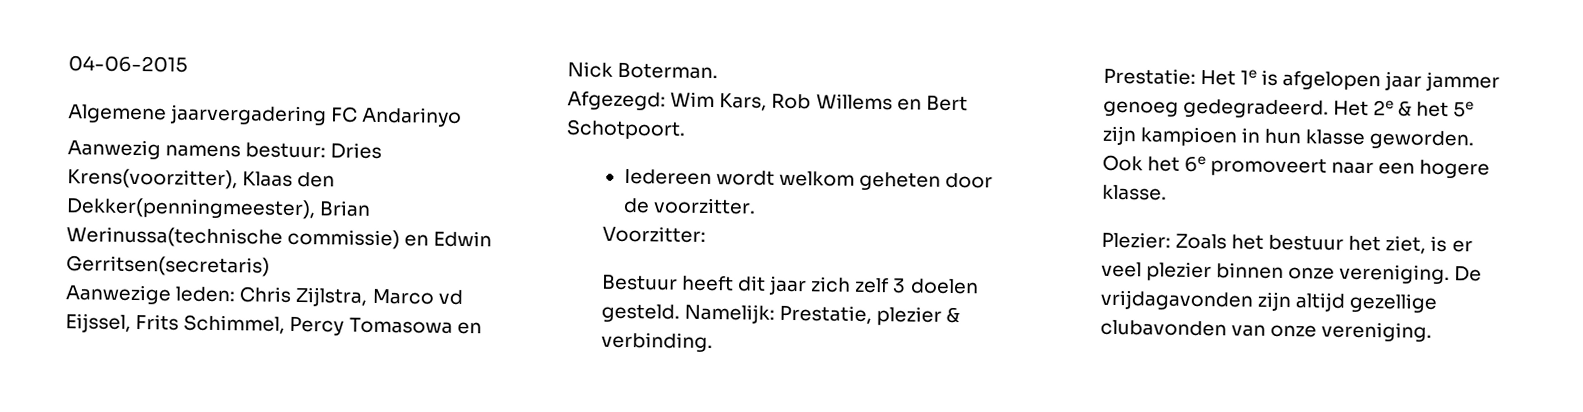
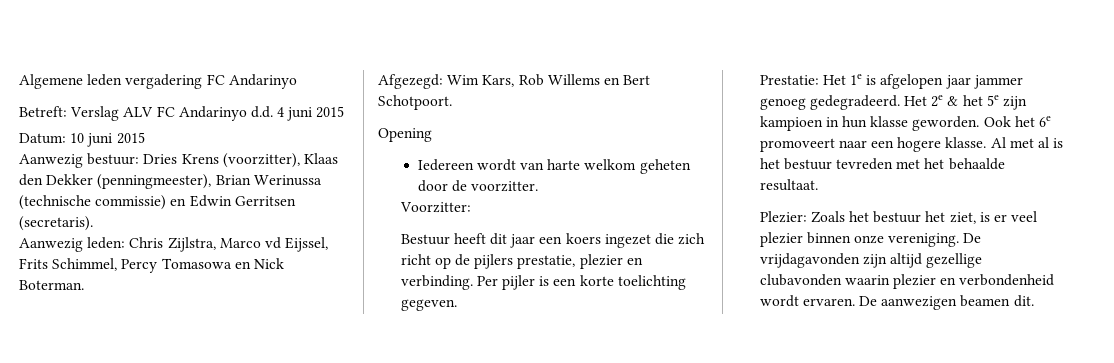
[68,55,188,73] [67,104,463,127] [67,139,242,160] 04-06-2015 // Algemene jaarvergadering FC Andarinyo // Aanwezig namens -> [19,74,297,89] [19,106,345,121] [19,132,145,147] [19,154,83,168] Algemene leden vergadering FC Andarinyo // Betreft: Verslag ALV FC Andarinyo d.d. 4 juni 2015 // Datum: 10 juni 2015 // Aanwezig
[67,168,336,190] [66,197,372,220] [66,226,493,250] [66,255,270,277] [65,284,171,305] Krens(voorzitter), Klaas den Dekker(penningmeester), Brian Werinussa(technische commissie) en Edwin Gerritsen(secretaris) // Aanwezige -> [181,153,338,168] [19,174,322,189] [19,195,296,210] [19,216,93,231] [19,238,83,252] Krens (voorzitter), Klaas den Dekker (penningmeester), Brian Werinussa (technische commissie) en Edwin Gerritsen (secretaris). // Aanwezig
(686, 129) none -> [378,128,432,142] // Opening
(775, 178) none -> [519,159,581,170] van harte
[810,276,979,295] [600,303,961,326] [600,331,713,353] zich zelf 3 doelen gesteld. Namelijk: Prestatie, plezier & verbinding. -> [539,233,706,248] [400,254,643,269] [400,275,686,290] [400,299,457,311] een koers ingezet die zich richt op de pijlers prestatie, plezier en verbinding. Per pijler is een korte toelichting gegeven.
(1167, 192) none -> [990,137,1064,148] [759,158,1005,170] [759,179,818,191] Al met al is het bestuur tevreden met het behaalde resultaat.
[1230,321,1433,342] van onze vereniging. -> [844,274,1055,289] [759,295,1034,310] waarin plezier en verbondenheid wordt ervaren. De aanwezigen beamen dit.

